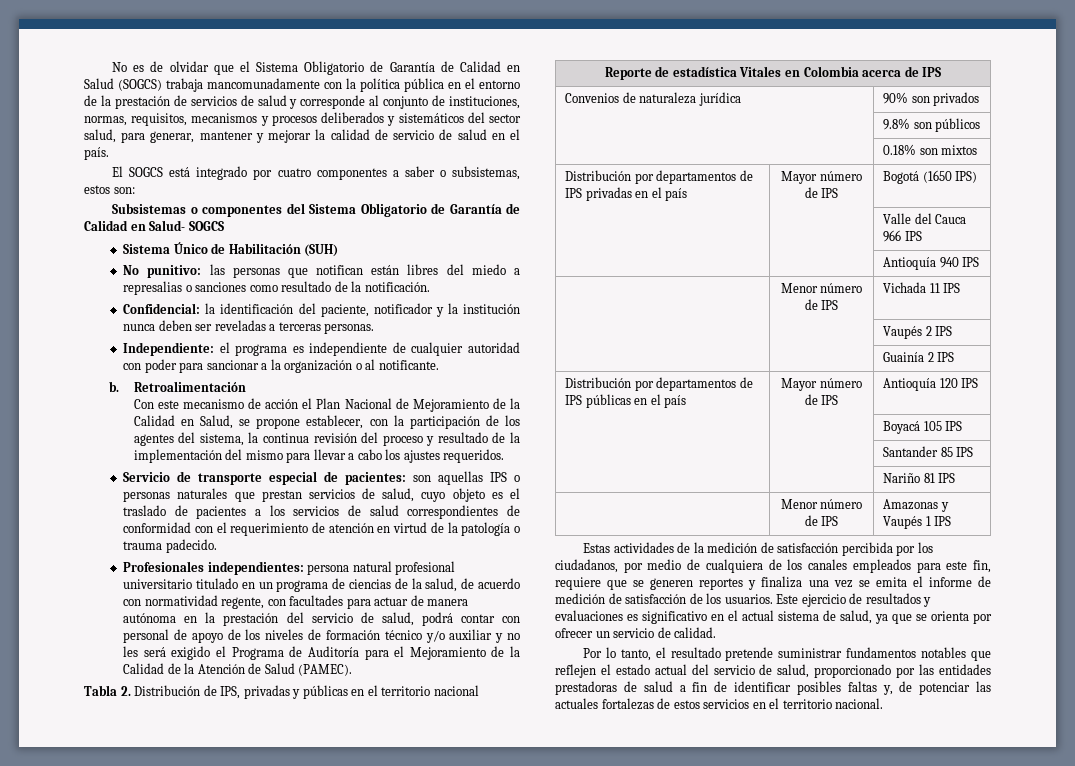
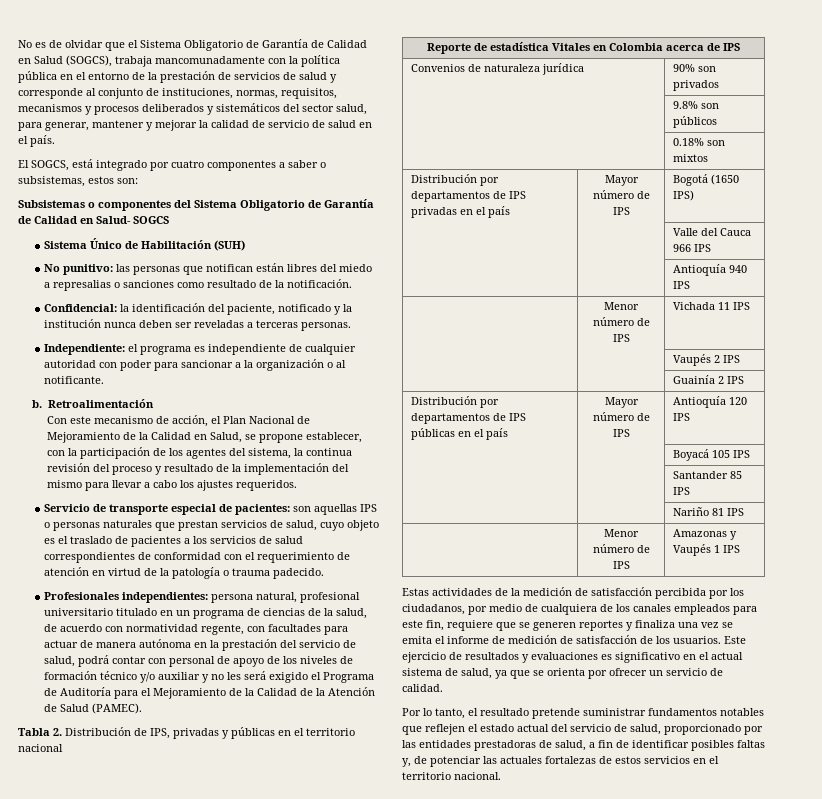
[118,79,162,91] (SOGCS) -> [66,55,112,67] (SOGCS),
[129,167,164,177] SOGCS -> [31,160,69,171] SOGCS,
[373,303,433,314] notificador -> [278,304,332,312] notificado
[265,399,299,409] acción -> [171,415,208,427] acción,
[352,561,392,572] natural -> [256,592,298,603] natural,
[643,681,673,692] salud -> [555,740,586,751] salud,

